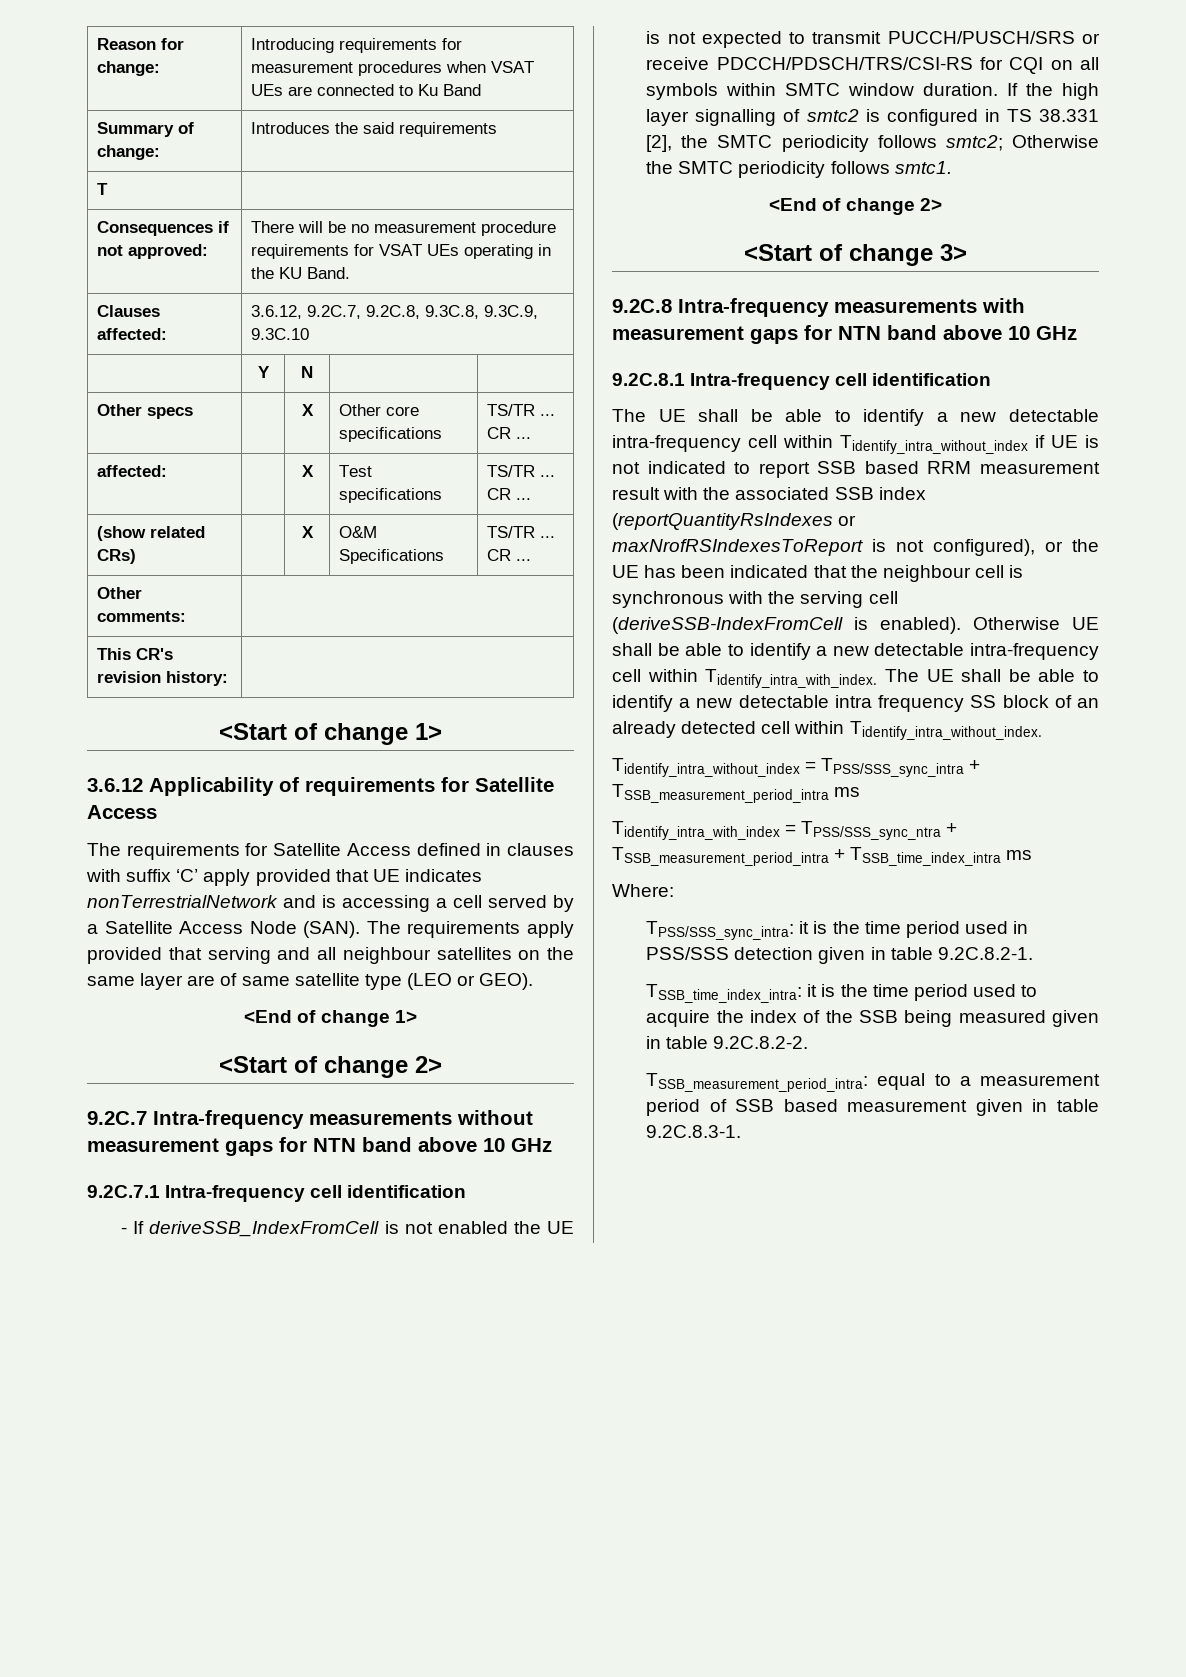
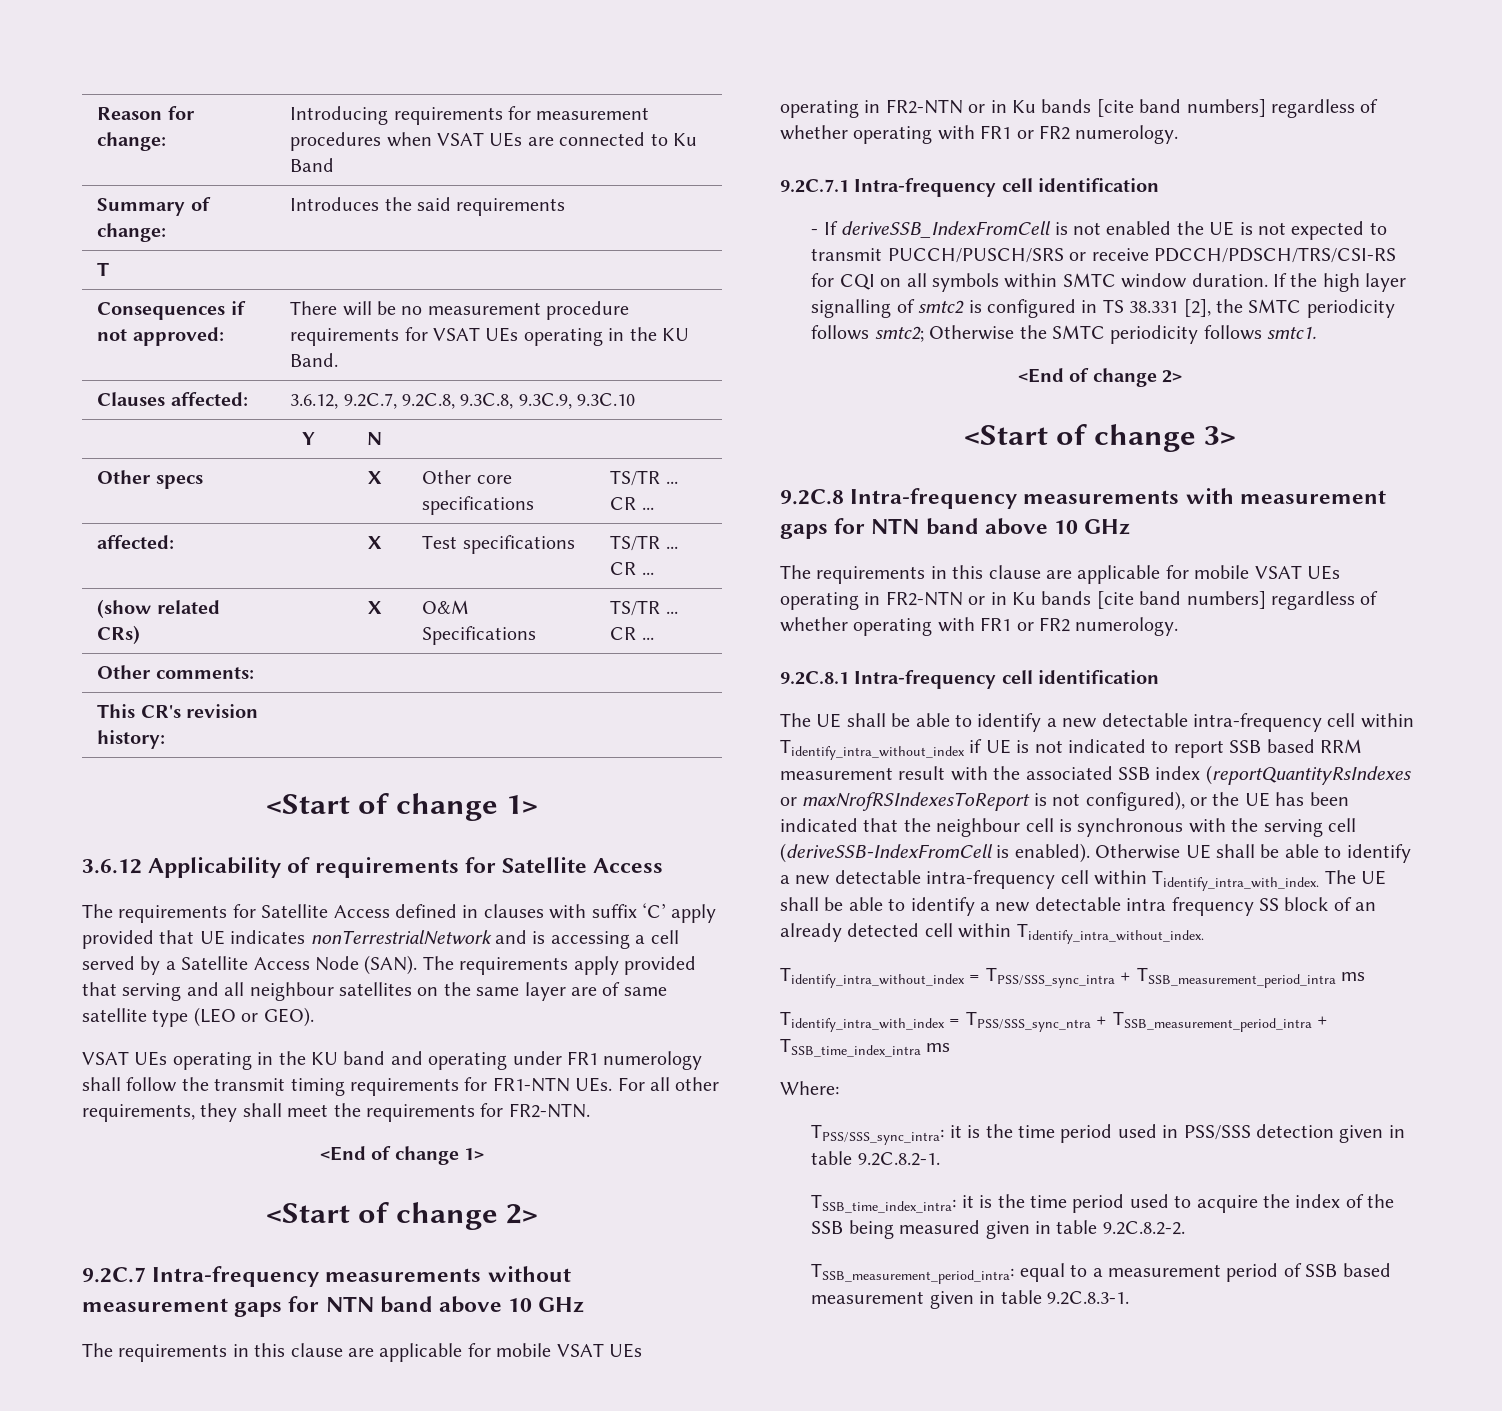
(534, 981) none -> [82,1051,703,1070] [82,1077,720,1096] [82,1103,590,1122] // VSAT UEs operating in the KU band and operating under FR1 numerology shall follow the transmit timing requirements for FR1-NTN UEs. For all other requirements, they shall meet the requirements for FR2-NTN.
(552, 1145) none -> [82,1343,642,1362] [780,99,1379,118] [780,125,1179,144] // The requirements in this clause are applicable for mobile VSAT UEs operating in FR2-NTN or in Ku bands [cite band numbers] regardless of whether operating with FR1 or FR2 numerology.
(1077, 333) none -> [780,565,1340,584] [780,591,1379,610] [780,617,1179,636] // The requirements in this clause are applicable for mobile VSAT UEs operating in FR2-NTN or in Ku bands [cite band numbers] regardless of whether operating with FR1 or FR2 numerology.

